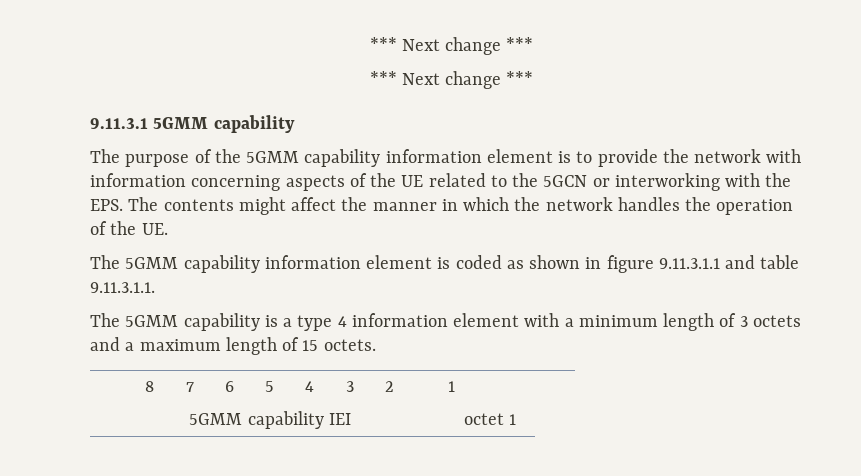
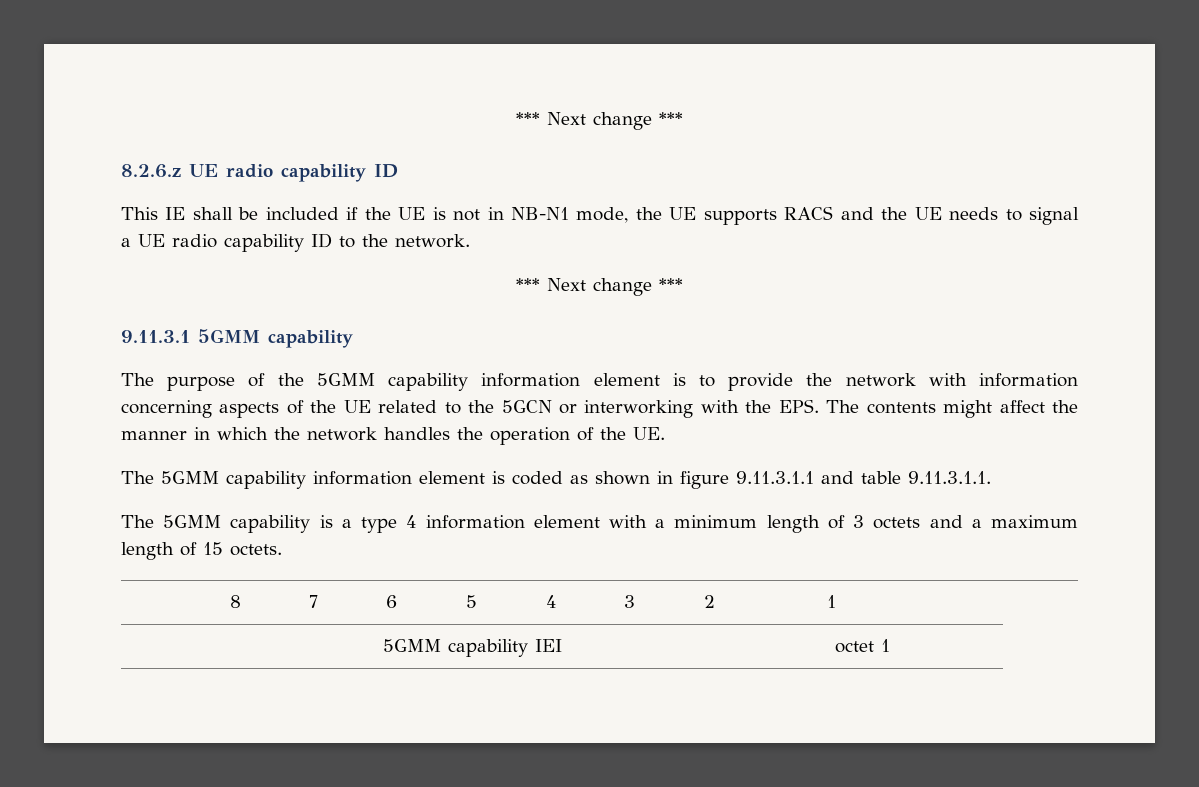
[369,37,534,55] *** Next change *** -> [516,112,683,130] [121,164,398,182] [121,206,1080,225] [121,233,470,252] *** Next change *** // 8.2.6.z UE radio capability ID // This IE shall be included if the UE is not in NB-N1 mode, the UE supports RACS and the UE needs to signal a UE radio capability ID to the network.

